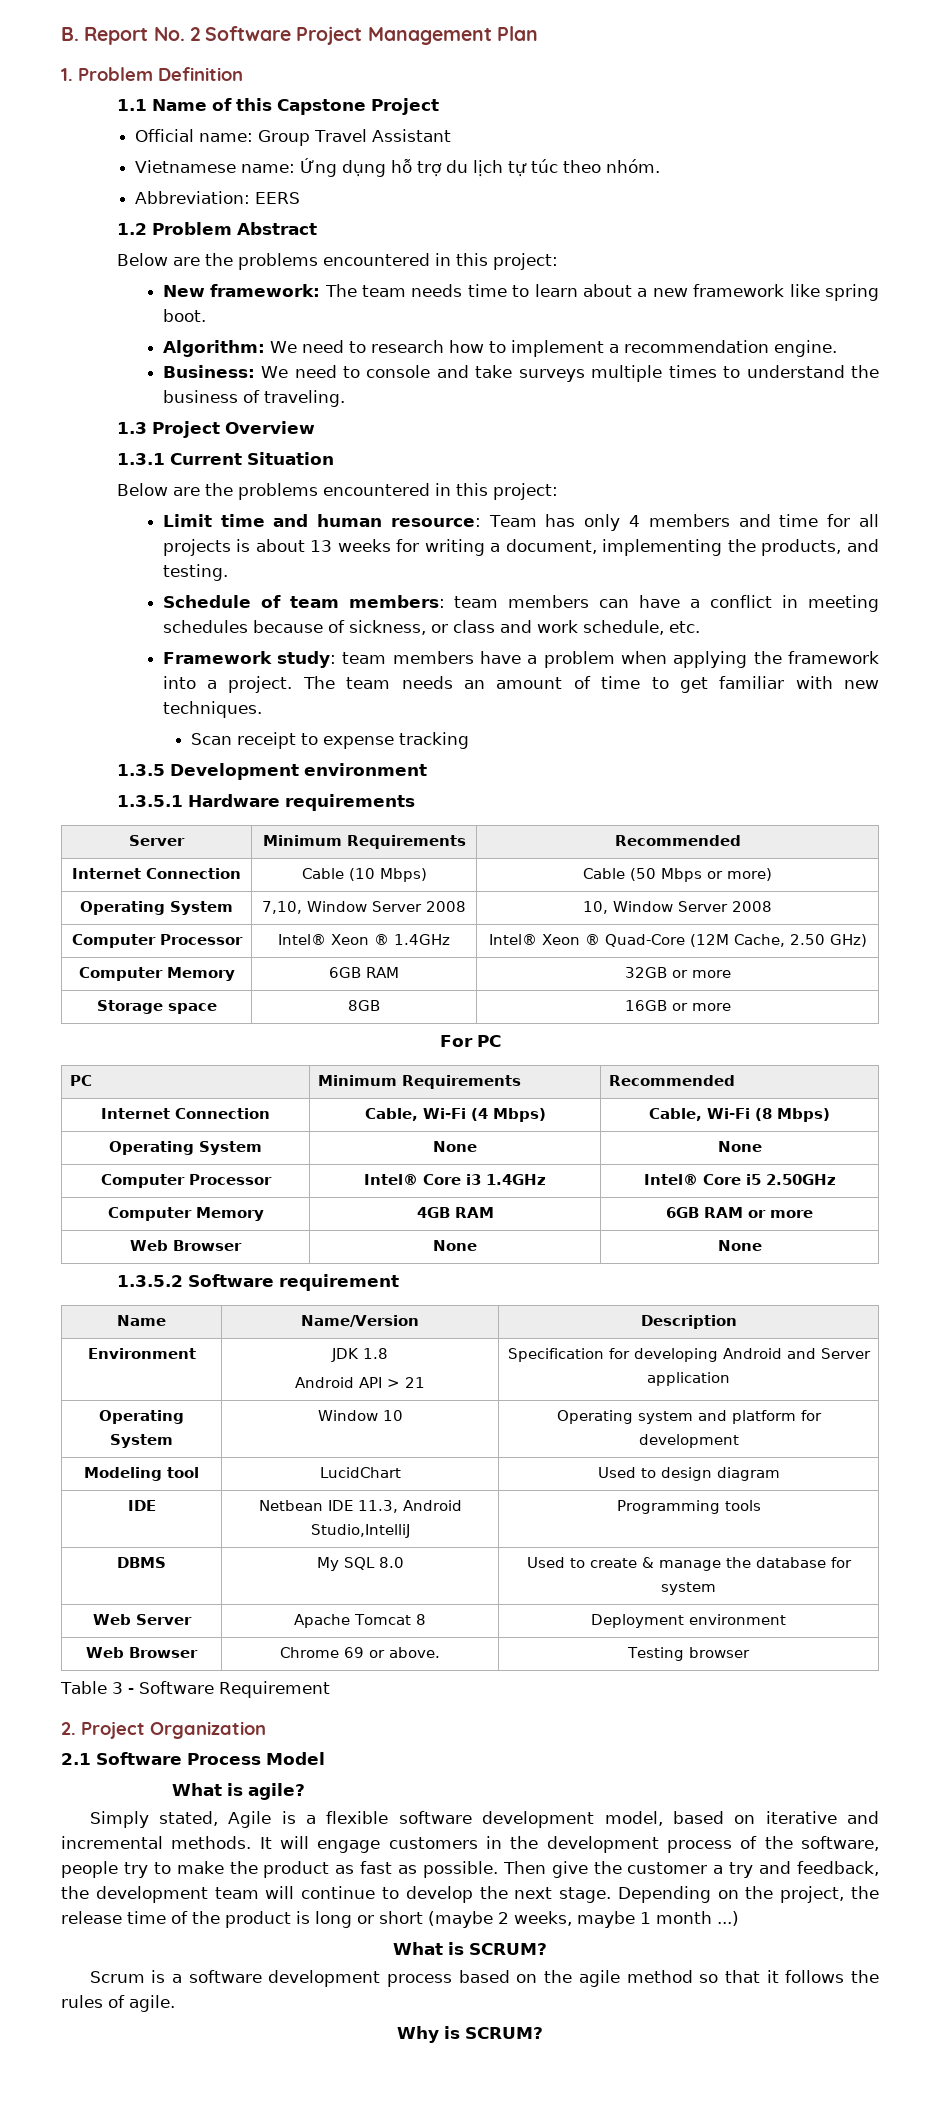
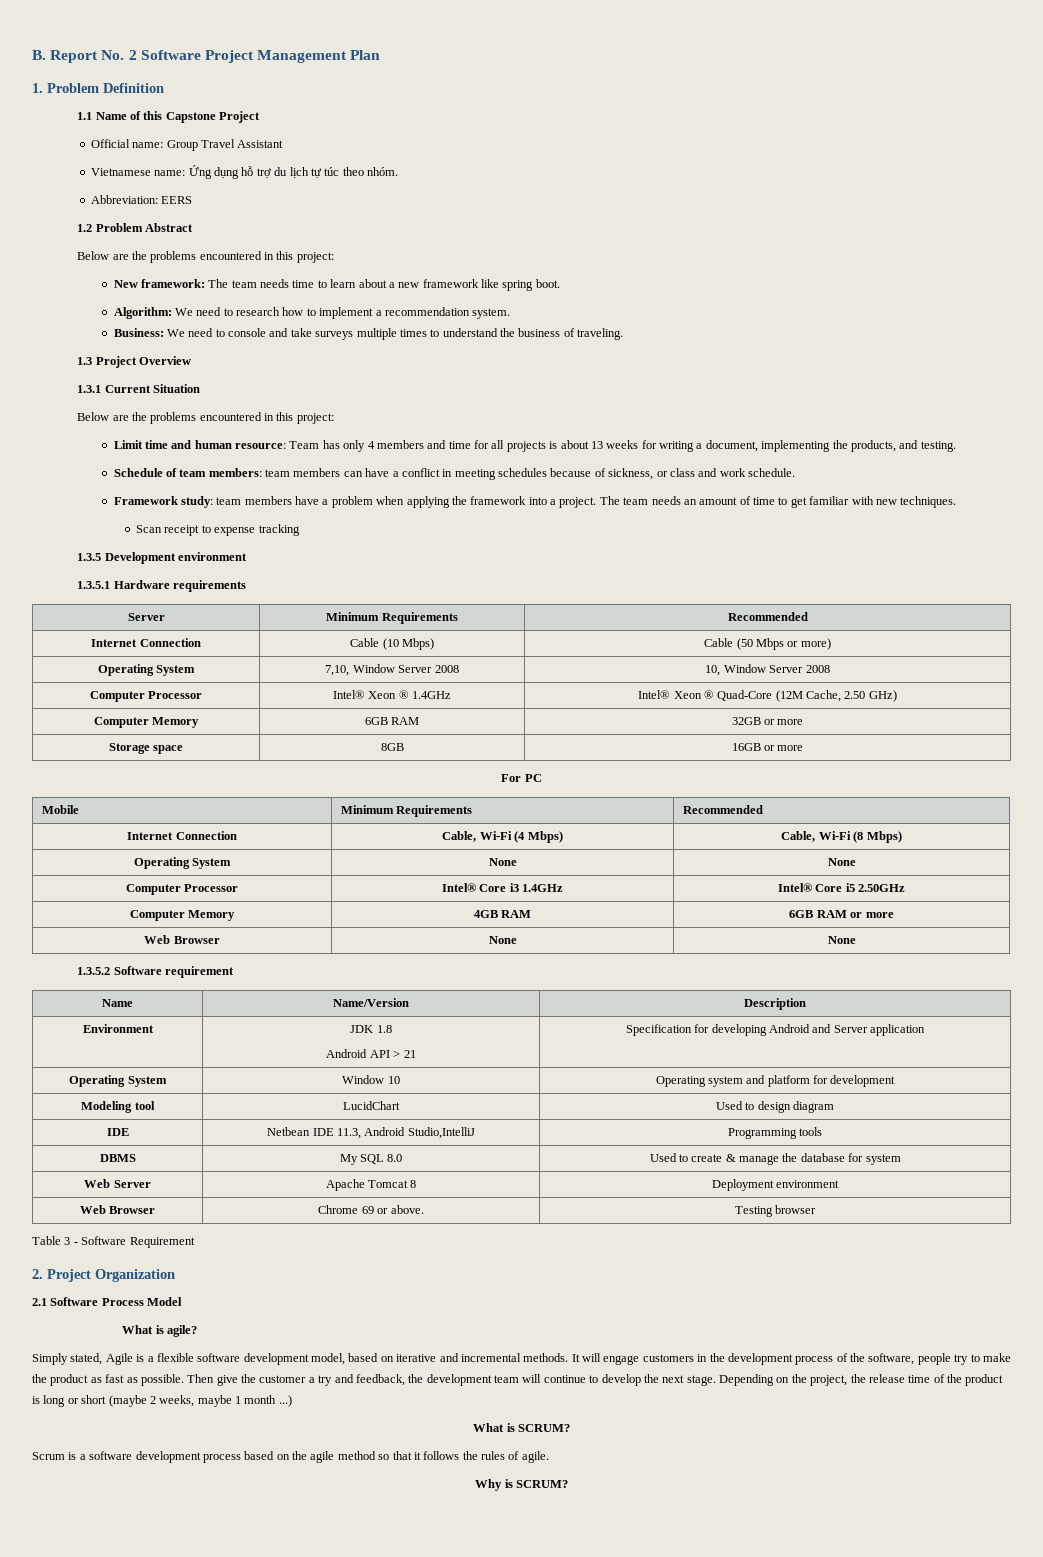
[773,340,837,357] engine. -> [472,308,511,319] system.
[582,620,700,635] schedule, etc. -> [748,468,796,477] schedule.
[69,1075,92,1086] PC -> [41,805,79,814] Mobile

